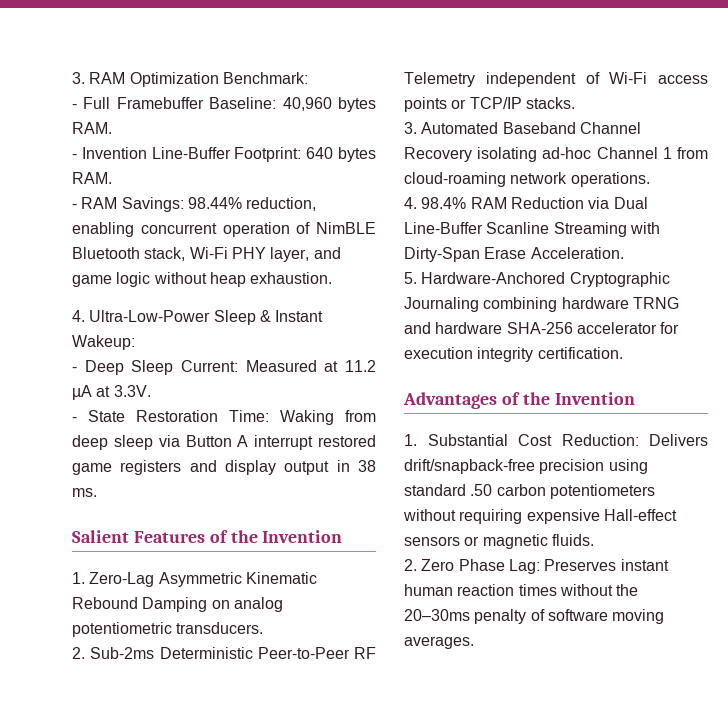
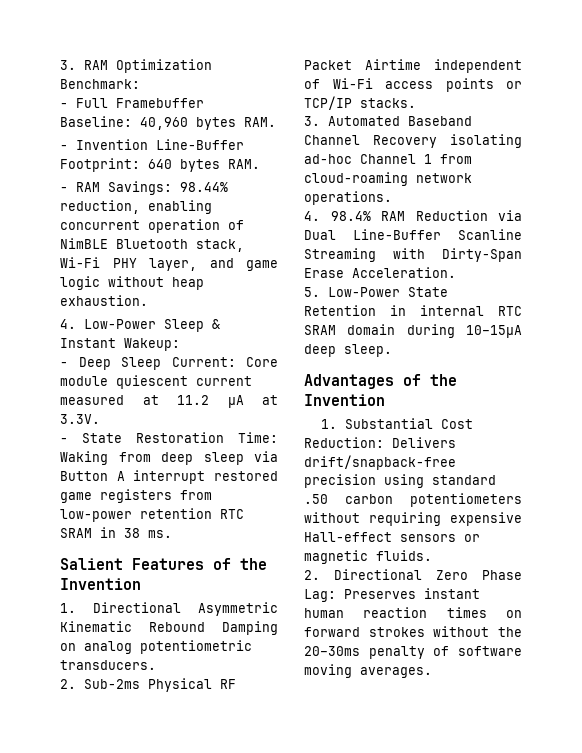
[89,310,211,322] Ultra-Low-Power -> [84,319,156,329] Low-Power
[245,360,317,372] Measured -> [246,357,278,367] [60,375,252,389] [60,395,124,405] Core module quiescent current measured
[189,460,330,475] and display output -> [180,490,212,500] [60,508,244,522] [60,528,92,538] from low-power retention RTC SRAM
[89,572,155,587] Zero-Lag -> [93,602,181,613] Directional
[159,647,376,659] [404,72,475,87] Deterministic Peer-to-Peer RF Telemetry -> [148,678,236,692] [304,59,421,70] Physical RF Packet Airtime
[421,272,670,287] [404,297,679,312] [404,322,680,334] [404,347,623,362] Hardware-Anchored Cryptographic Journaling combining hardware TRNG and hardware SHA-256 accelerator for execution integrity certification. -> [328,287,448,297] [304,305,522,316] [304,324,522,338] [304,344,392,357] Low-Power State Retention in internal RTC SRAM domain during 10–15µA deep sleep.
(417, 565) none -> [334,569,422,580] Directional
(557, 590) none -> [506,610,522,618] [304,627,425,637] on forward strokes

